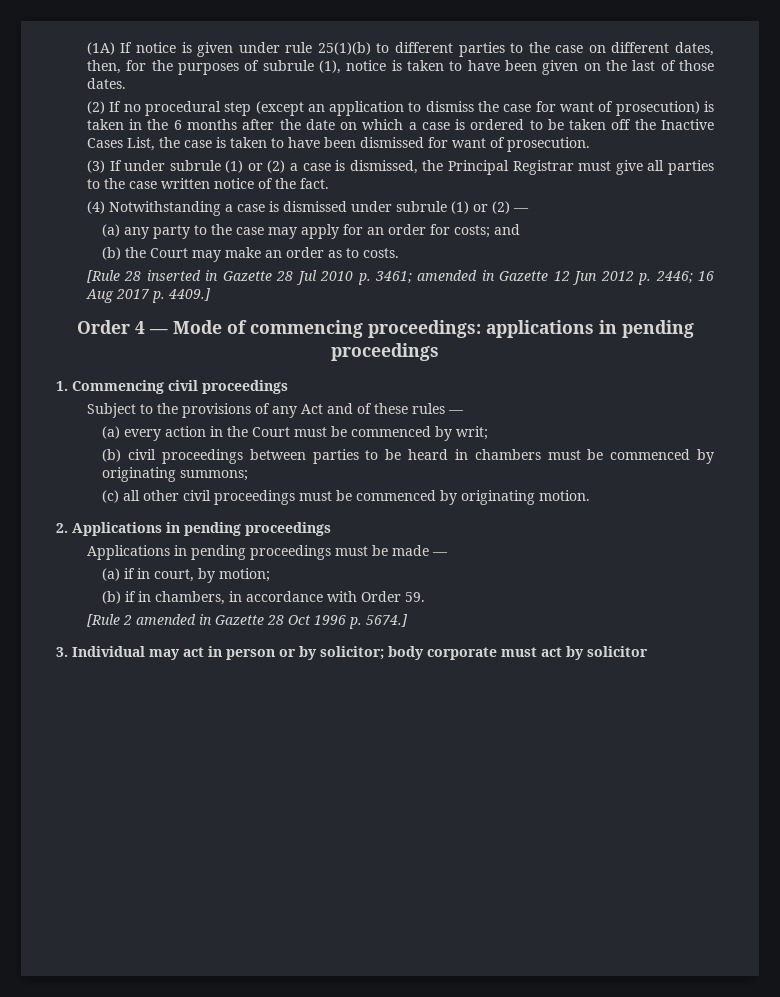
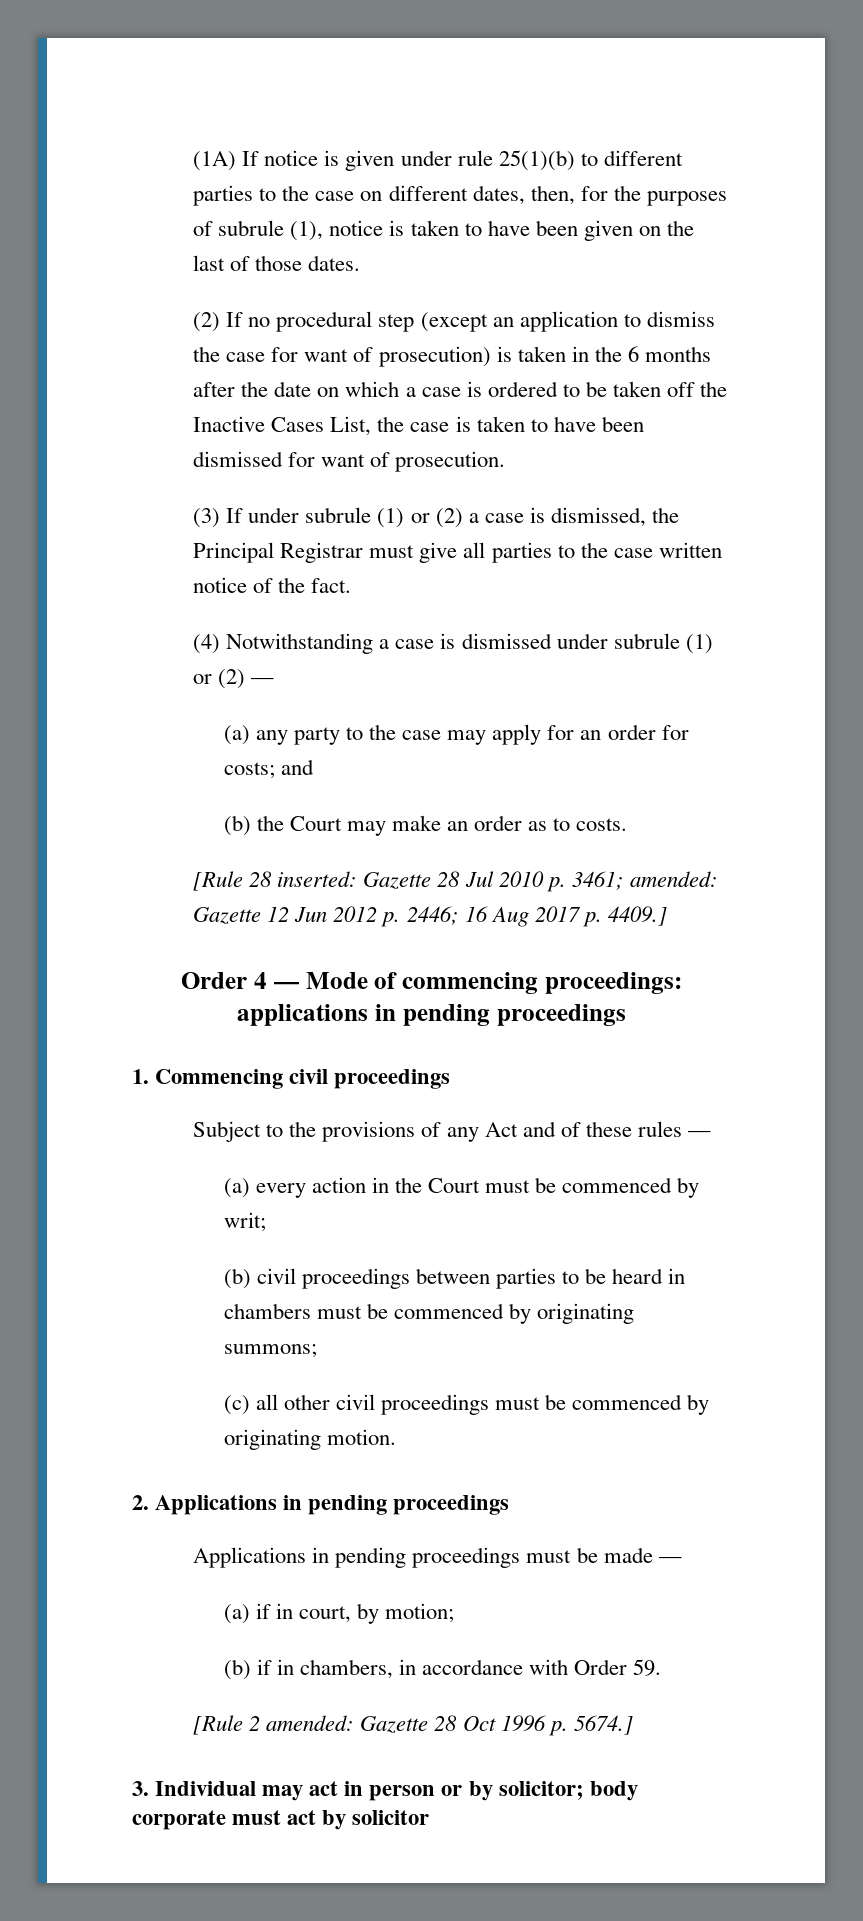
[146,270,219,281] inserted in -> [277,871,358,887] inserted:
[417,270,495,281] amended in -> [629,871,718,887] amended:
[135,614,212,625] amended in -> [266,1715,355,1731] amended:

